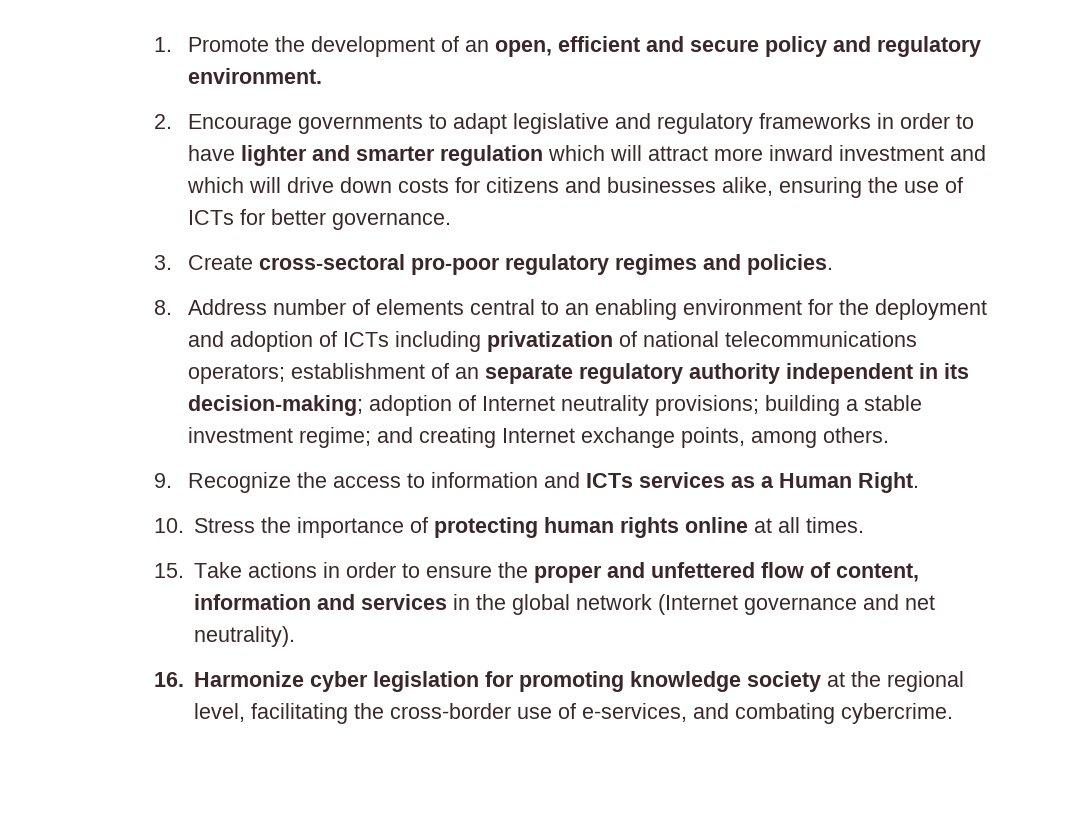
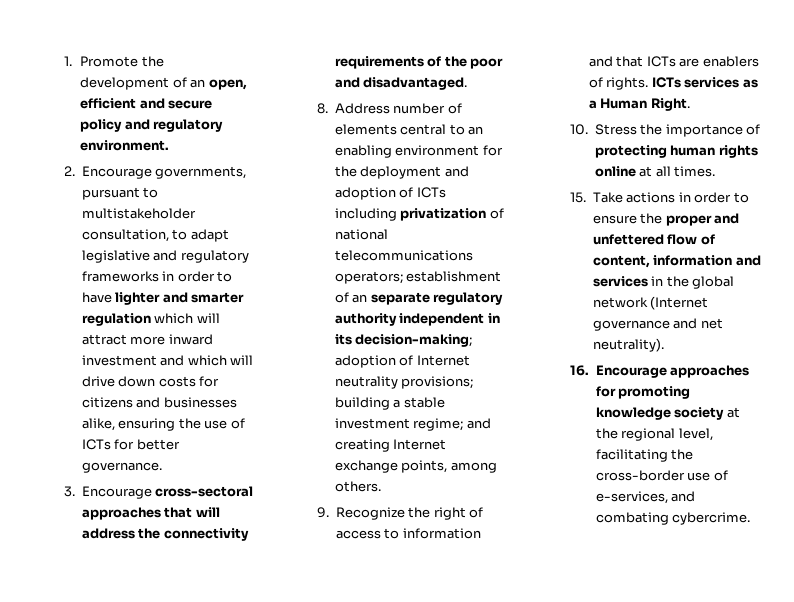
[298,114,424,134] governments -> [155,166,247,179] [81,187,159,200] [81,208,196,219] [81,229,169,242] governments, pursuant to multistakeholder consultation,
[188,254,834,275] Create cross-sectoral pro-poor regulatory regimes and policies. -> [81,486,254,499] [81,507,220,520] [81,528,249,541] [334,56,504,69] [334,77,468,90] Encourage cross-sectoral approaches that will address the connectivity requirements of the poor and disadvantaged.
(328, 480) none -> [433,507,484,520] right of
(581, 480) none -> [616,56,759,67] [588,77,649,90] that ICTs are enablers of rights.
[194,671,480,692] Harmonize cyber legislation -> [595,365,750,378] Encourage approaches

